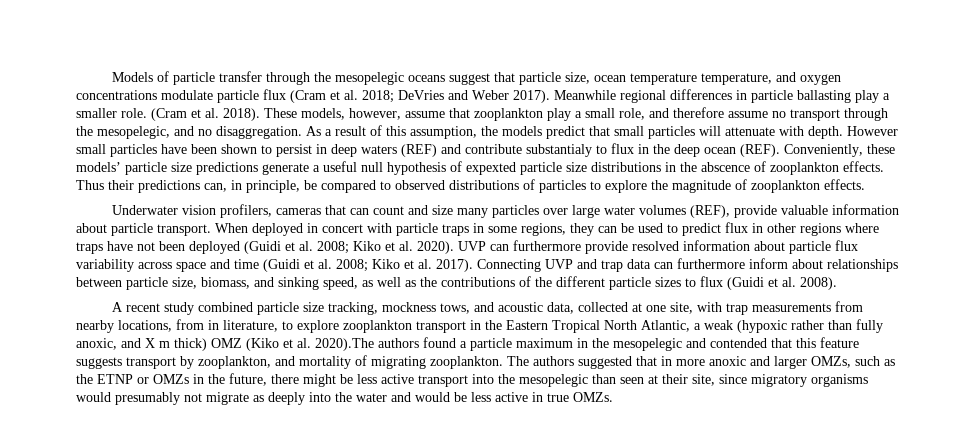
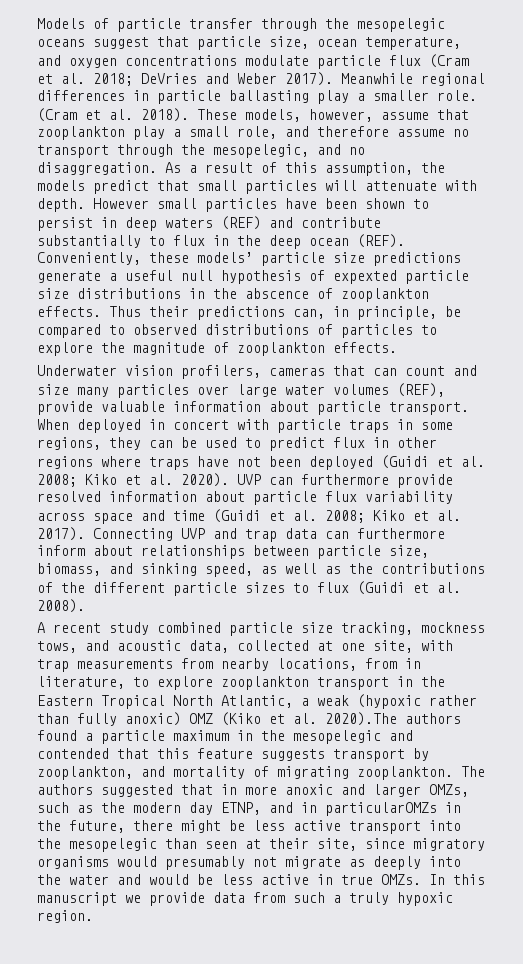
[630,73,698,85] temperature -> (357, 43) none
[526,144,592,157] substantialy -> [37,235,141,248] substantially
[76,338,207,351] anoxic, and X m thick) -> [125,712,181,726] anoxic)
[97,374,189,384] ETNP or OMZs -> [133,802,437,816] modern day ETNP, and in particularOMZs
(613, 397) none -> [429,874,485,885] [37,892,453,906] [37,910,93,923] In this manuscript we provide data from such a truly hypoxic region.

